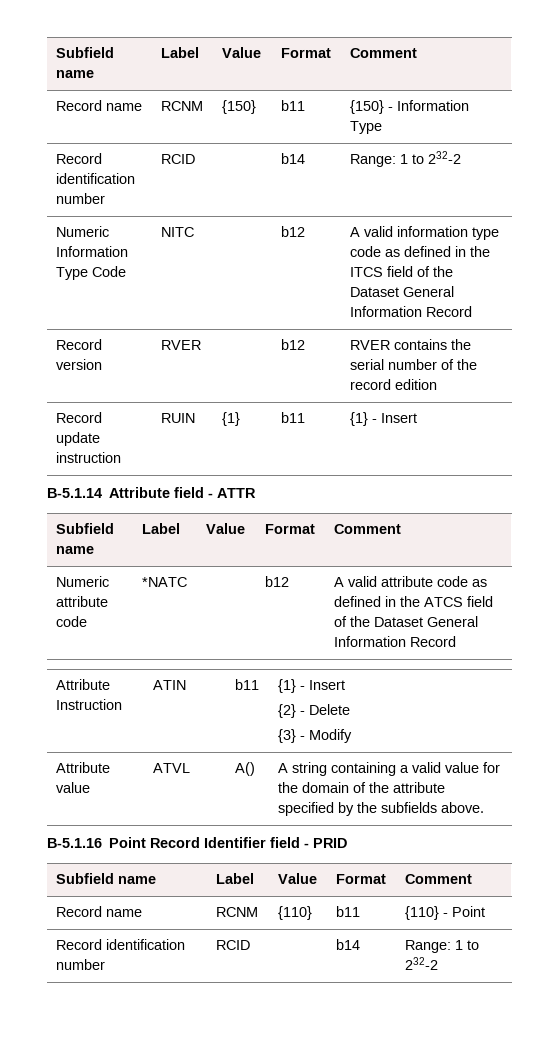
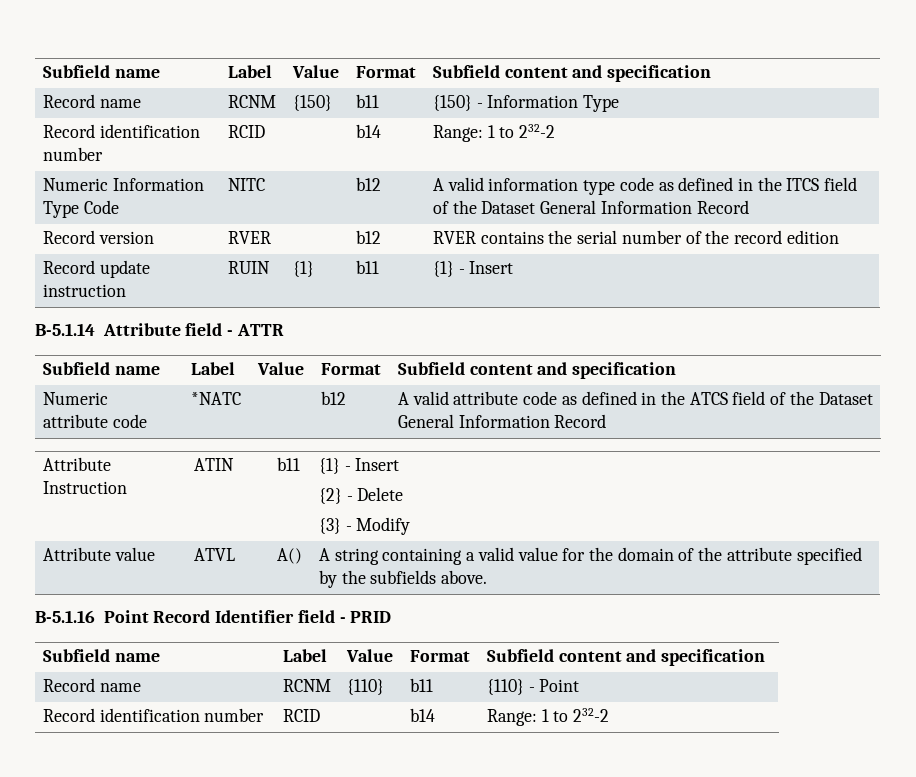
[56,47,115,58] [56,70,95,78] [161,47,200,58] [222,47,262,58] [281,48,332,58] [350,48,418,58] Subfield name | Label | Value | Format | Comment -> [42,65,160,78] [227,65,272,78] [291,65,339,78] [355,66,416,78] [432,65,712,82] Subfield name | Label | Value | Format | Subfield content and specification
[334,524,402,534] Comment -> [397,362,677,379] Subfield content and specification
[405,874,473,884] Comment -> [486,649,766,666] Subfield content and specification

